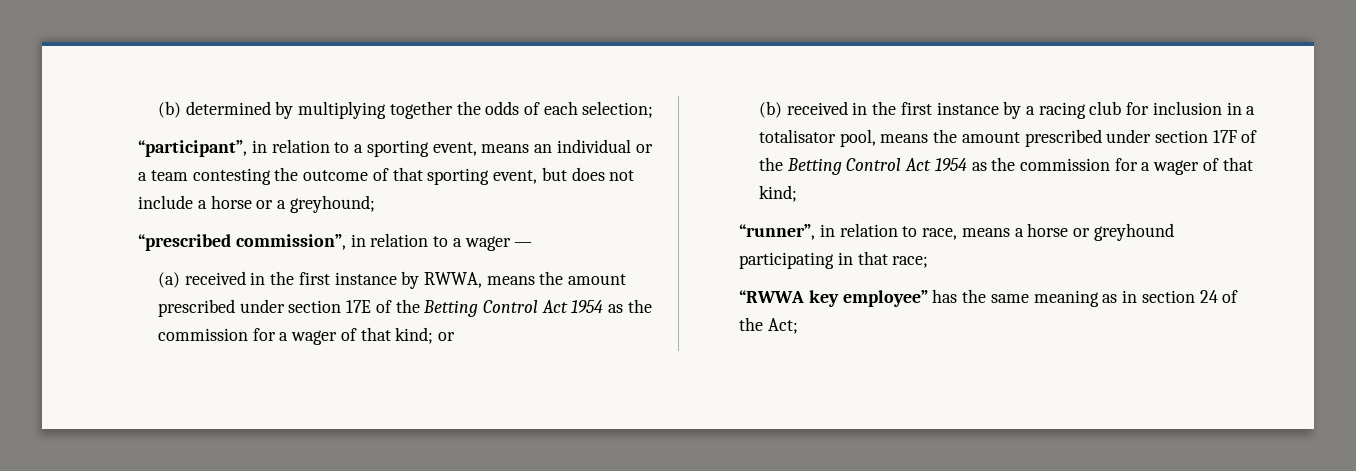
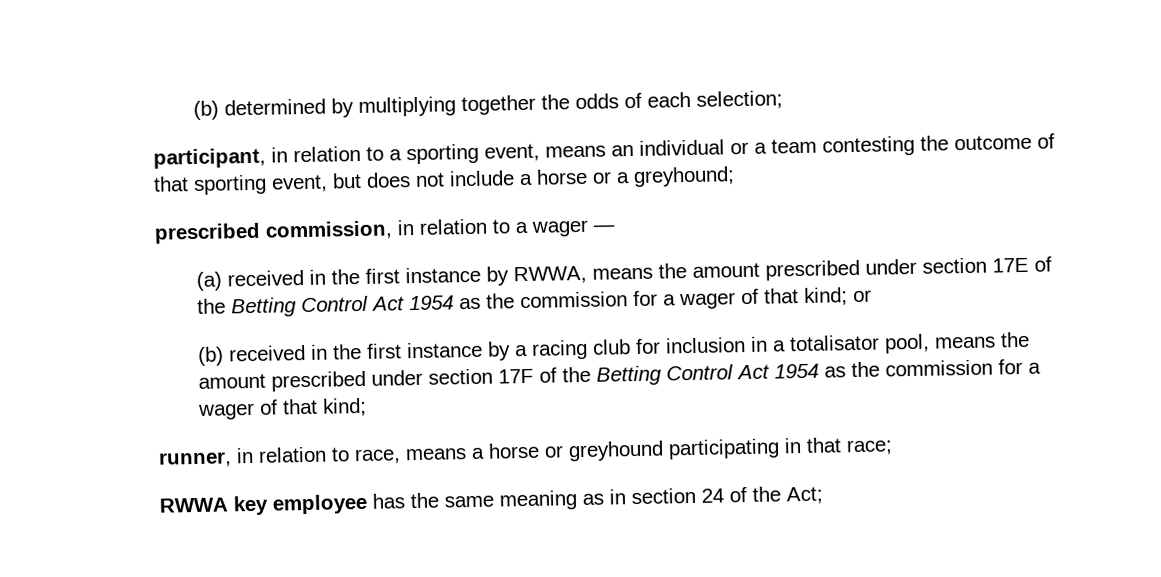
[138,140,248,157] “participant”, -> [153,147,267,169] participant,
[138,234,347,251] “prescribed commission”, -> [154,220,394,244] prescribed commission,
[739,224,816,240] “runner”, -> [158,451,233,468] runner,
[739,290,928,307] “RWWA key employee” -> [159,493,369,516] RWWA key employee

